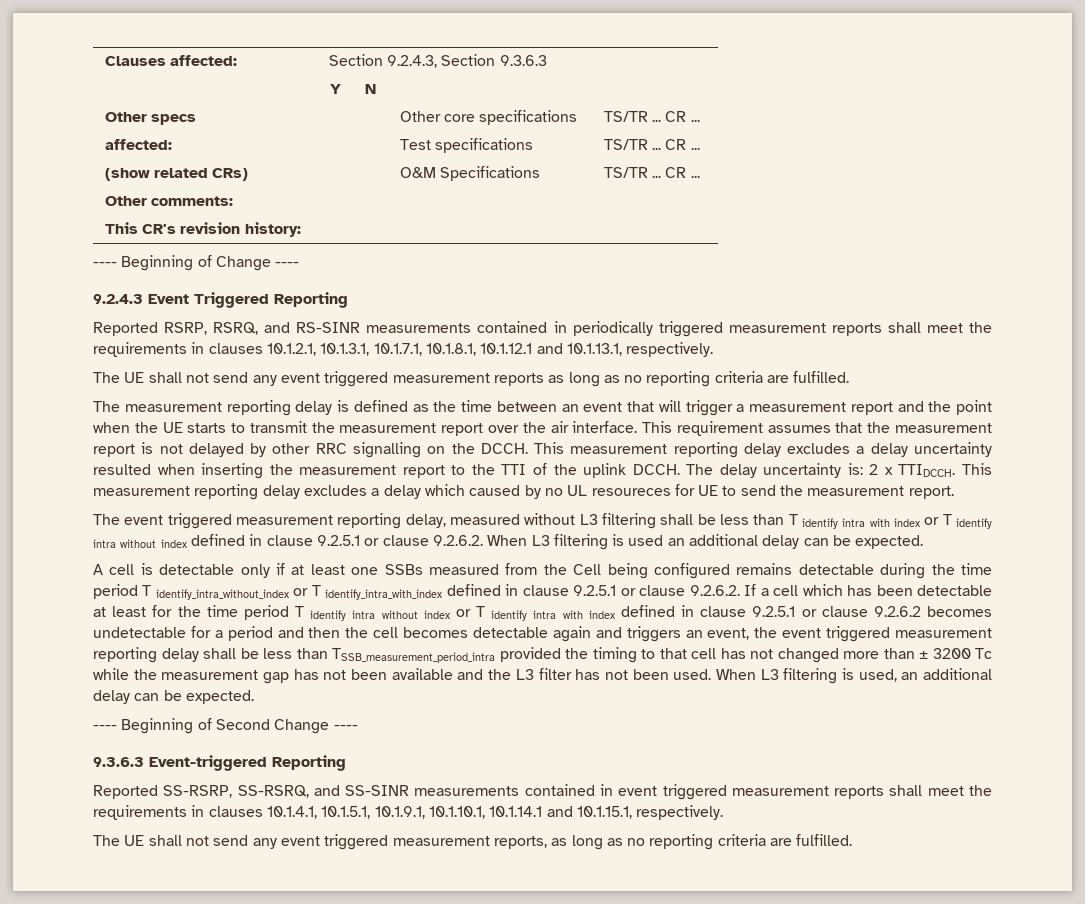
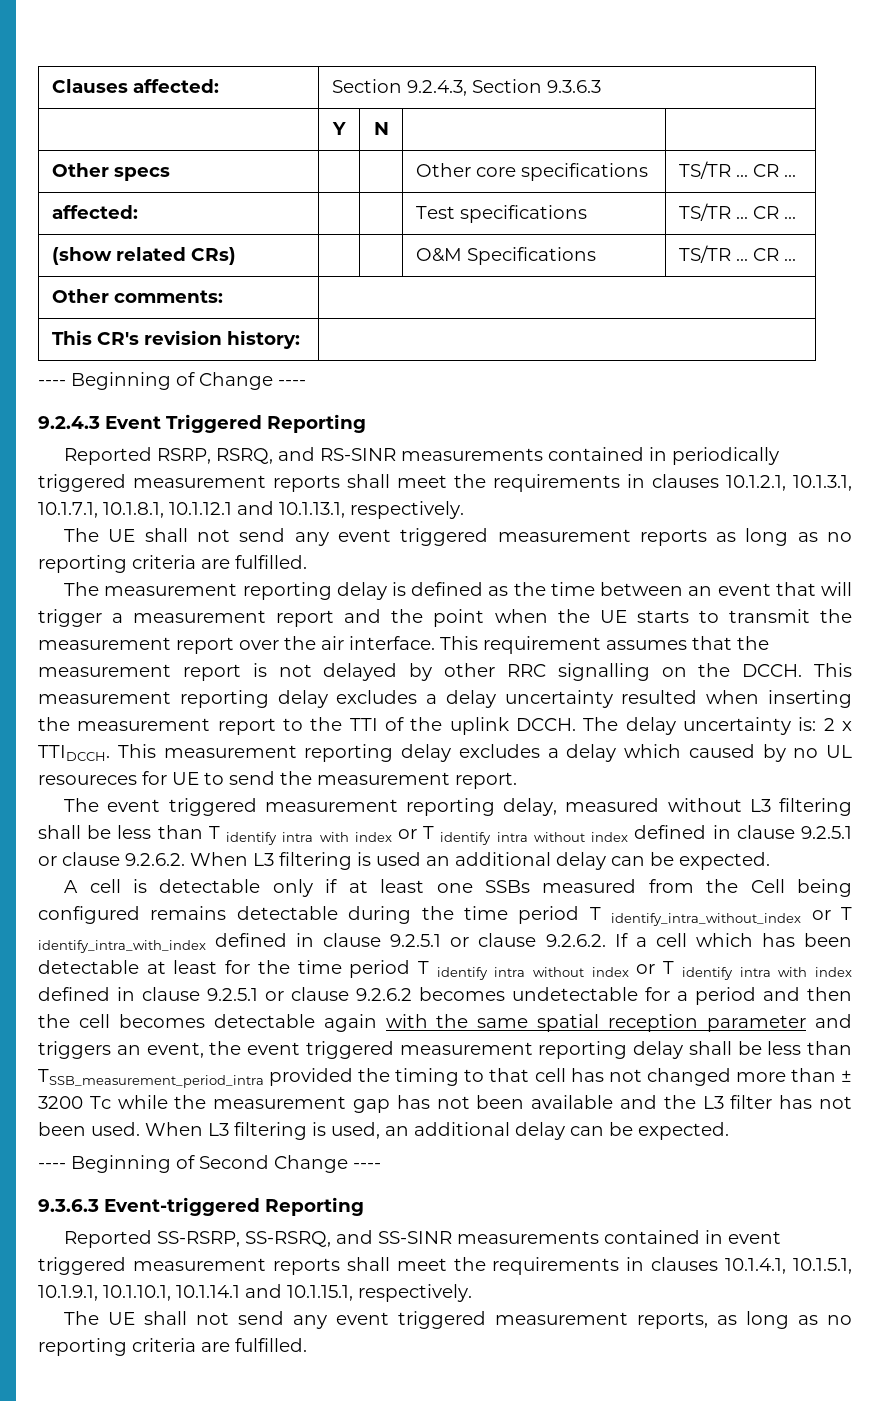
(591, 634) none -> [385,1014,807,1032] with the same spatial reception parameter

